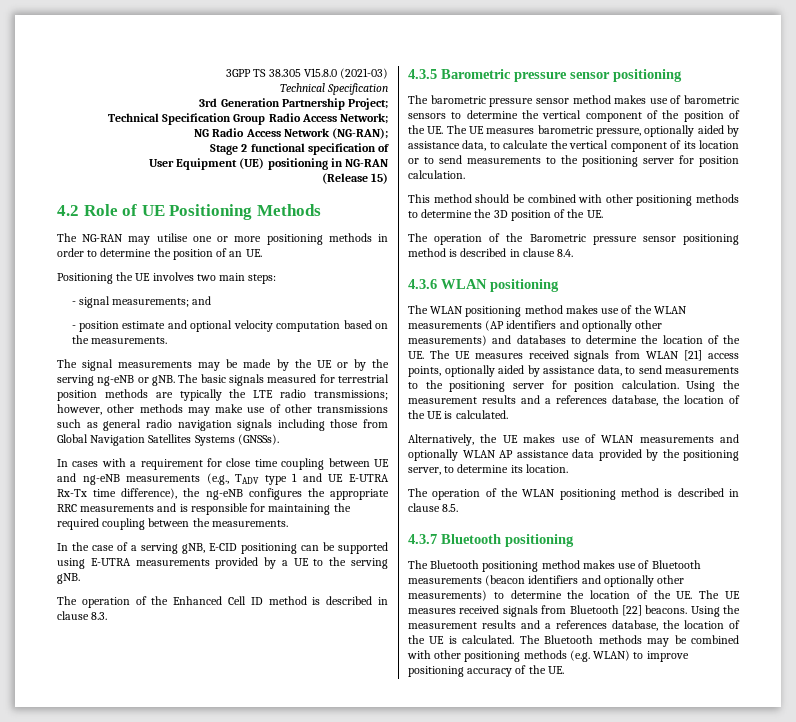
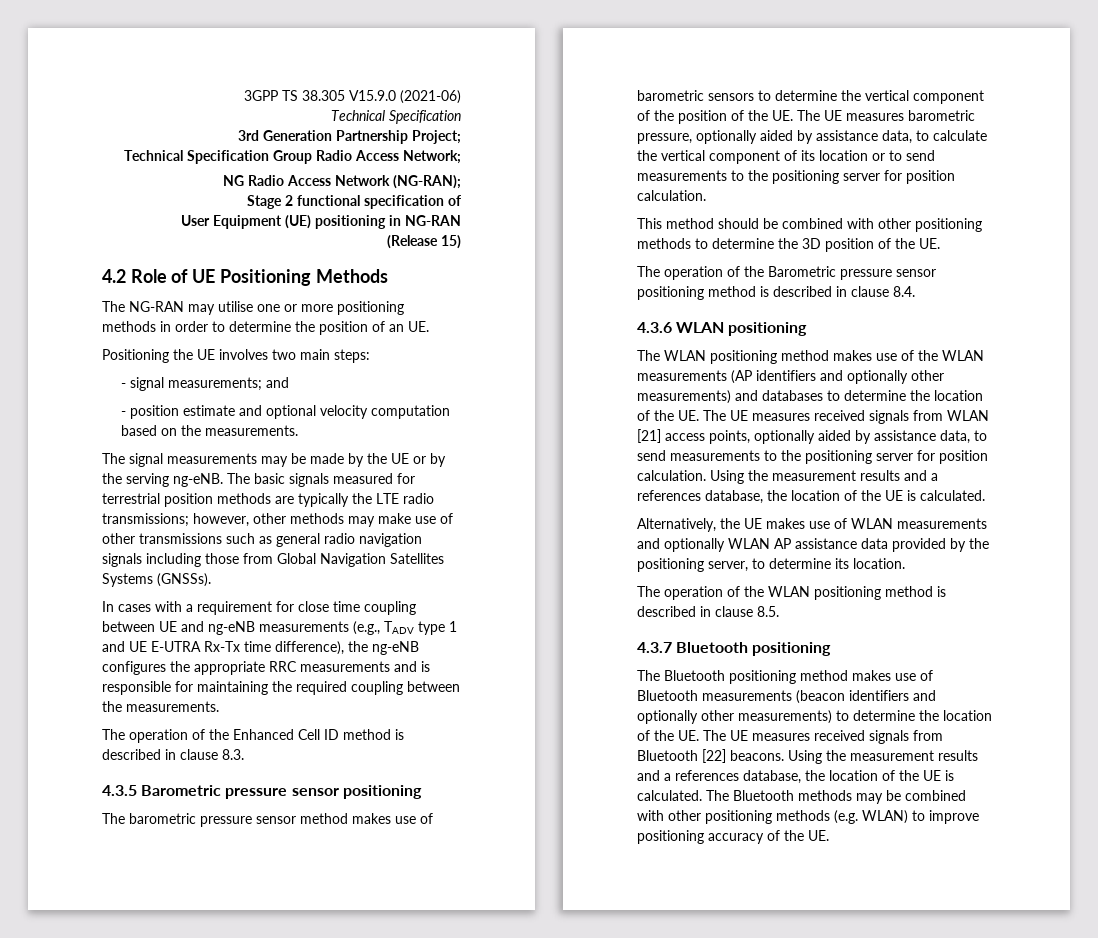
[303,68,388,79] V15.8.0 (2021-03) -> [349,90,461,104] V15.9.0 (2021-06)
[97,375,175,386] ng-eNB or gNB. -> [173,473,223,487] ng-eNB.
[57,542,388,554] [57,557,388,569] [57,573,80,584] // In the case of a serving gNB, E-CID positioning can be supported using E-UTRA measurements provided by a UE to the serving gNB. -> (219, 706) none

